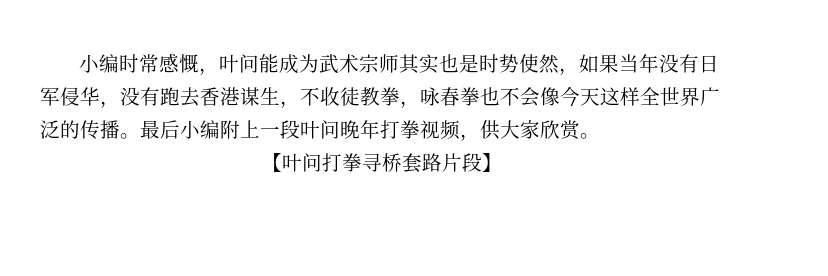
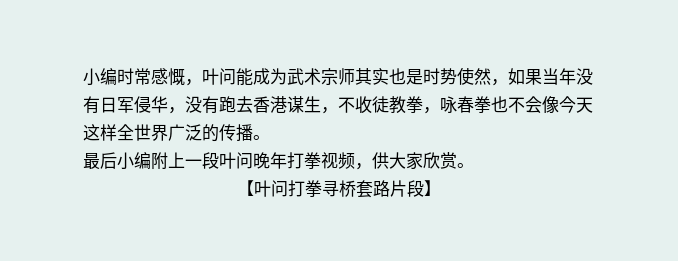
(140, 136) none -> (270, 137) //

